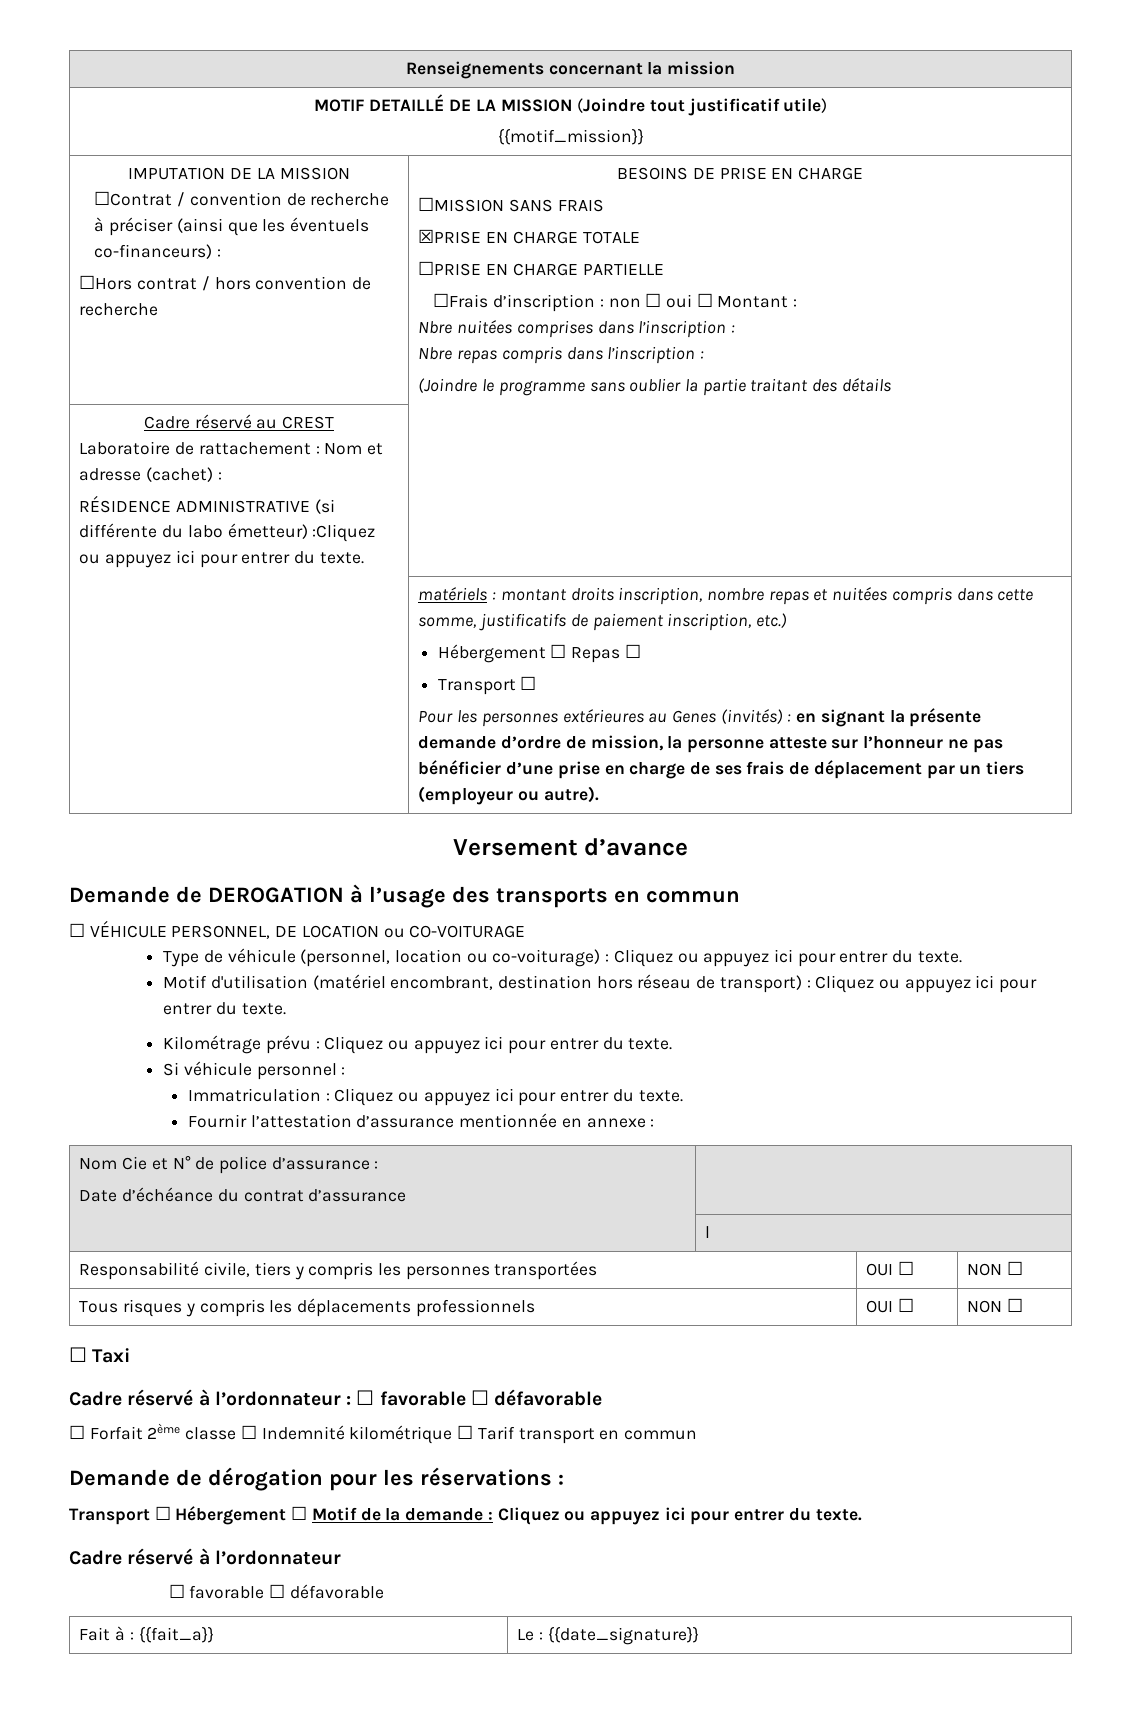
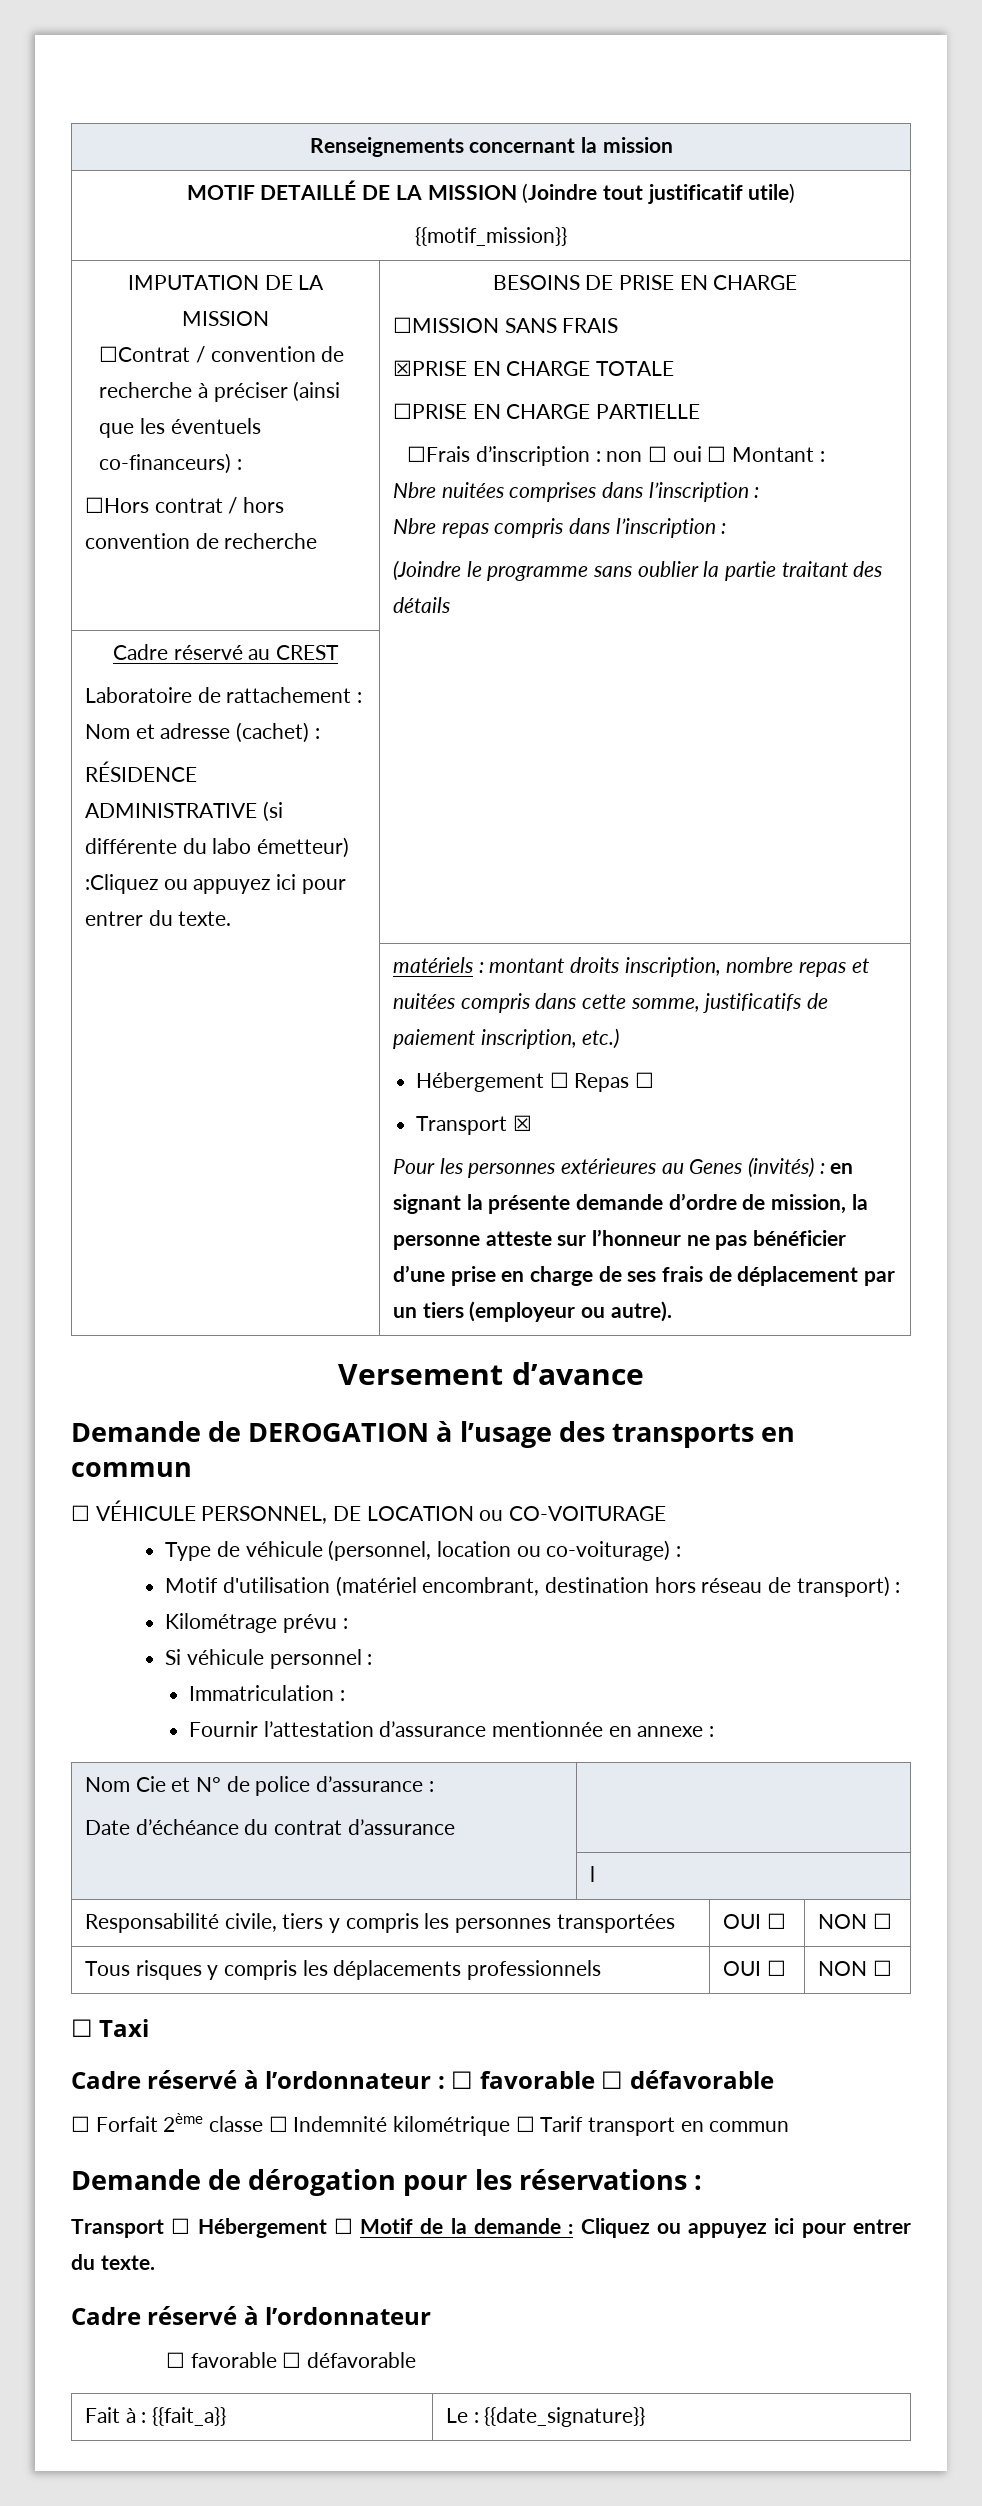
[520,676,537,690] ☐ -> [512,1115,532,1131] ☒
[613,949,962,967] Cliquez ou appuyez ici pour entrer du texte. -> (681, 1551) none
[815,975,1038,993] [163,1002,286,1015] [163,1035,673,1054] Cliquez ou appuyez ici pour entrer du texte. // Kilométrage prévu : Cliquez ou appuyez ici pour entrer du texte. -> [165,1613,348,1633] // Kilométrage prévu :
[334,1088,683,1106] Cliquez ou appuyez ici pour entrer du texte. -> (345, 1695) none

